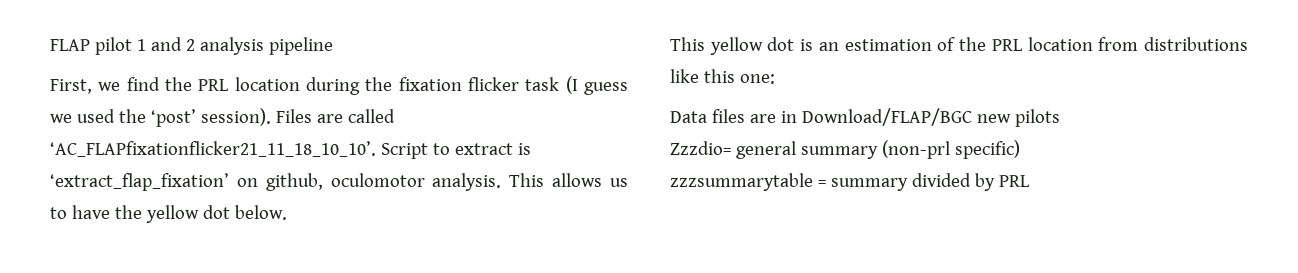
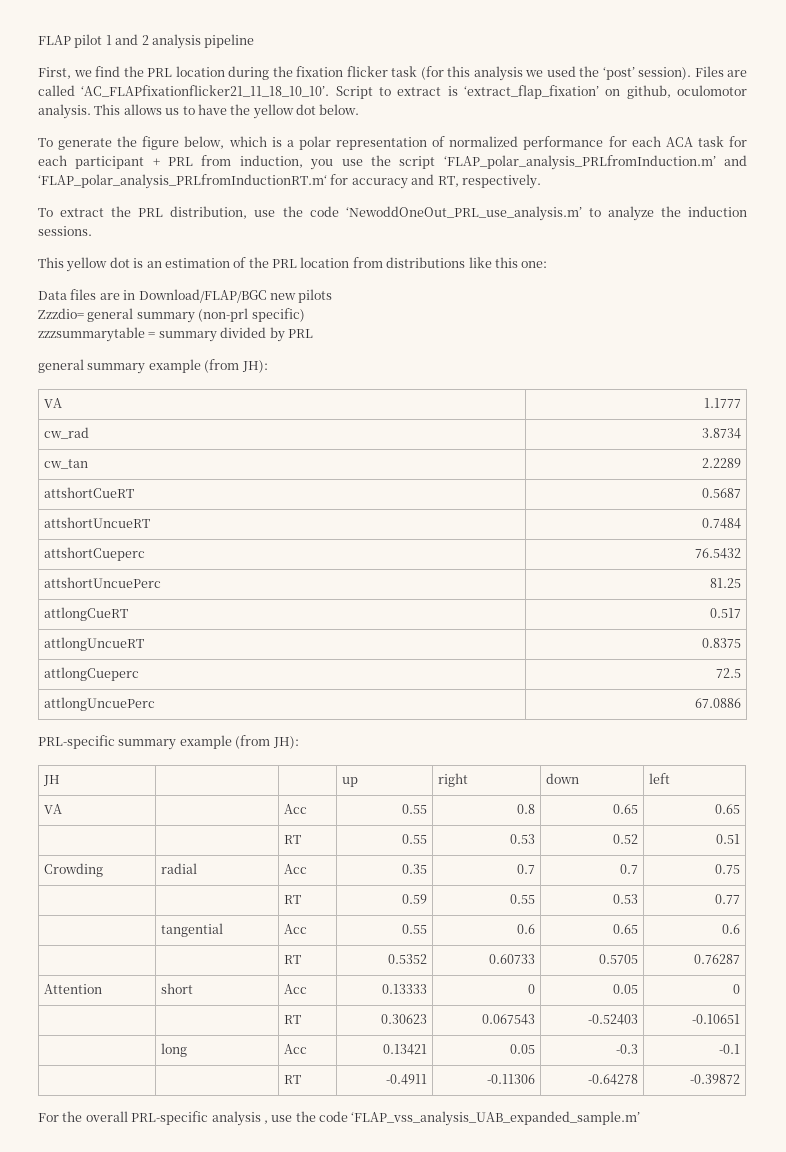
[565,76,628,95] (I guess -> [420,66,523,81] (for this analysis
(287, 212) none -> [38,136,748,150] [38,155,748,170] [38,174,541,189] [38,206,748,221] [38,226,92,236] // To generate the figure below, which is a polar representation of normalized performance for each ACA task for each participant + PRL from induction, you use the script ‘FLAP_polar_analysis_PRLfromInduction.m’ and ‘FLAP_polar_analysis_PRLfromInductionRT.m‘ for accuracy and RT, respectively. // To extract the PRL distribution, use the code ‘NewoddOneOut_PRL_use_analysis.m’ to analyze the induction sessions.
(1029, 181) none -> [38,359,268,374] [43,398,62,408] [704,398,742,408] [43,427,89,439] [702,428,742,439] [43,459,88,469] [702,458,742,468] [43,487,134,498] [702,488,742,498] [43,517,150,528] [702,518,742,529] [43,547,145,561] [695,548,742,559] [43,577,161,588] [710,578,742,588] [43,607,128,621] [710,608,742,618] [43,637,144,651] [702,638,742,648] [43,667,139,681] [716,668,742,678] [43,697,155,711] [695,698,742,708] [38,735,299,750] [42,775,60,786] [341,777,358,787] [437,773,468,787] [545,773,579,784] [648,773,670,784] [43,804,62,814] [283,804,307,814] [402,804,428,814] [517,804,536,814] [613,804,639,814] [715,804,741,814] [283,835,301,844] [402,834,428,844] [510,834,536,844] [613,834,639,844] [716,834,741,844] [43,863,103,877] [160,863,197,874] [283,864,307,874] [402,864,428,874] [517,864,536,874] [620,864,639,874] [715,864,741,874] [283,895,301,904] [402,894,428,904] [510,894,536,904] [613,894,639,904] [715,894,741,904] [160,923,223,937] [283,924,307,934] [402,924,428,934] [517,924,536,934] [613,924,639,934] [722,924,741,934] [283,955,301,964] [388,954,428,964] [489,954,536,964] [599,954,639,964] [694,954,741,964] [43,984,102,994] [160,983,193,994] [283,984,307,994] [382,984,428,994] [528,984,536,994] [613,984,639,994] [733,984,741,994] [283,1015,301,1024] [381,1014,428,1024] [482,1014,536,1025] [588,1014,639,1025] [692,1014,741,1024] [160,1043,187,1057] [283,1044,307,1054] [383,1044,428,1055] [510,1044,536,1054] [616,1044,639,1054] [719,1044,741,1054] [283,1075,301,1084] [386,1074,428,1085] [487,1074,536,1084] [588,1074,639,1085] [690,1074,741,1084] [38,1111,641,1126] // general summary example (from JH): // VA | 1.1777 // cw_rad | 3.8734 // cw_tan | 2.2289 // attshortCueRT | 0.5687 // attshortUncueRT | 0.7484 // attshortCueperc | 76.5432 // attshortUncuePerc | 81.25 // attlongCueRT | 0.517 // attlongUncueRT | 0.8375 // attlongCueperc | 72.5 // attlongUncuePerc | 67.0886 // PRL-specific summary example (from JH): // JH | | | up | right | down | left // VA | | Acc | 0.55 | 0.8 | 0.65 | 0.65 // | | RT | 0.55 | 0.53 | 0.52 | 0.51 // Crowding | radial | Acc | 0.35 | 0.7 | 0.7 | 0.75 // | | RT | 0.59 | 0.55 | 0.53 | 0.77 // | tangential | Acc | 0.55 | 0.6 | 0.65 | 0.6 // | | RT | 0.5352 | 0.60733 | 0.5705 | 0.76287 // Attention | short | Acc | 0.13333 | 0 | 0.05 | 0 // | | RT | 0.30623 | 0.067543 | -0.52403 | -0.10651 // | long | Acc | 0.13421 | 0.05 | -0.3 | -0.1 // | | RT | -0.4911 | -0.11306 | -0.64278 | -0.39872 // For the overall PRL-specific analysis , use the code ‘FLAP_vss_analysis_UAB_expanded_sample.m’

